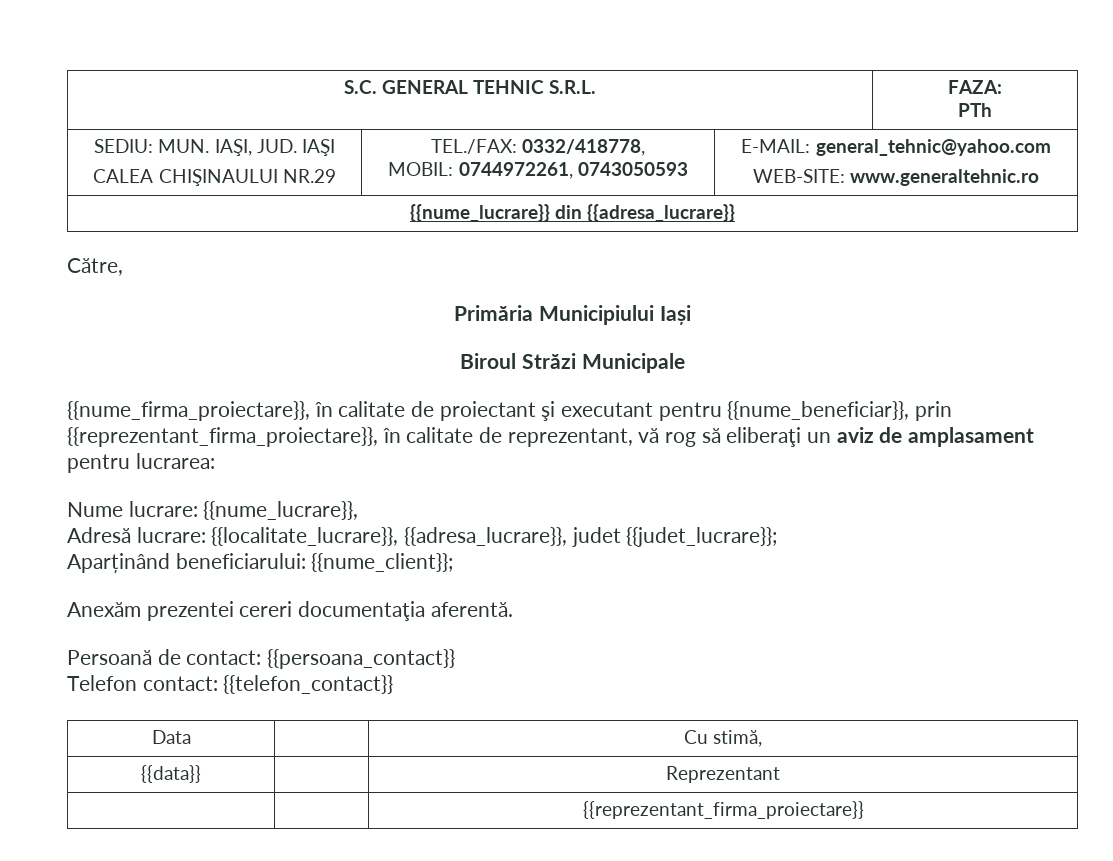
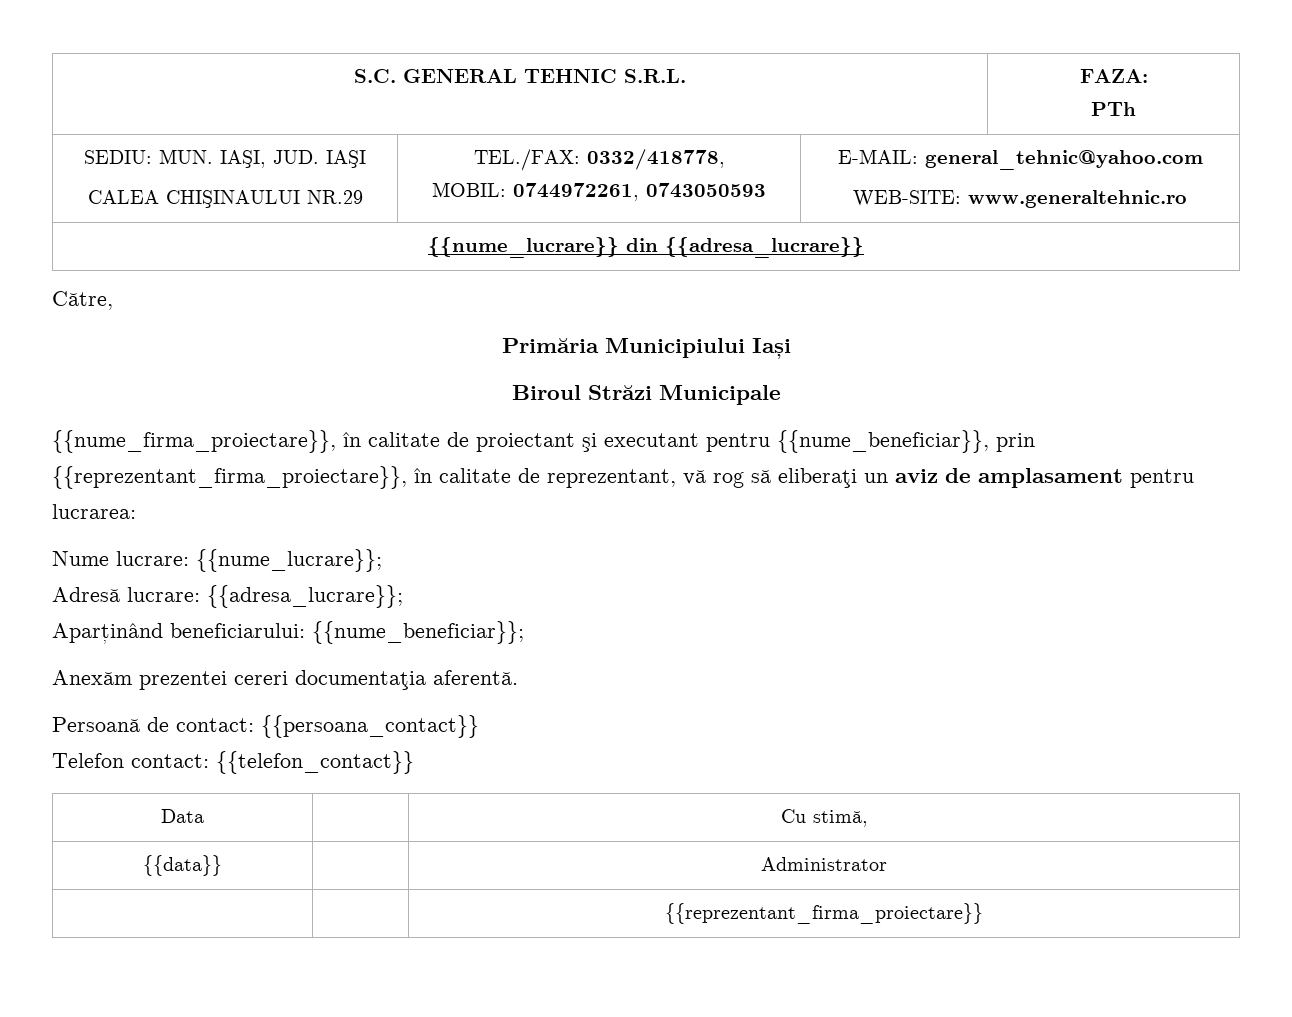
[203,501,359,520] {{nume_lucrare}}, -> [196,549,382,572] {{nume_lucrare}};
[211,527,778,547] {{localitate_lucrare}}, {{adresa_lucrare}}, judet {{judet_lucrare}}; -> [207,585,403,608] {{adresa_lucrare}};
[311,553,454,572] {{nume_client}}; -> [312,621,524,644] {{nume_beneficiar}};
[666,766,780,783] Reprezentant -> [761,857,888,871] Administrator

